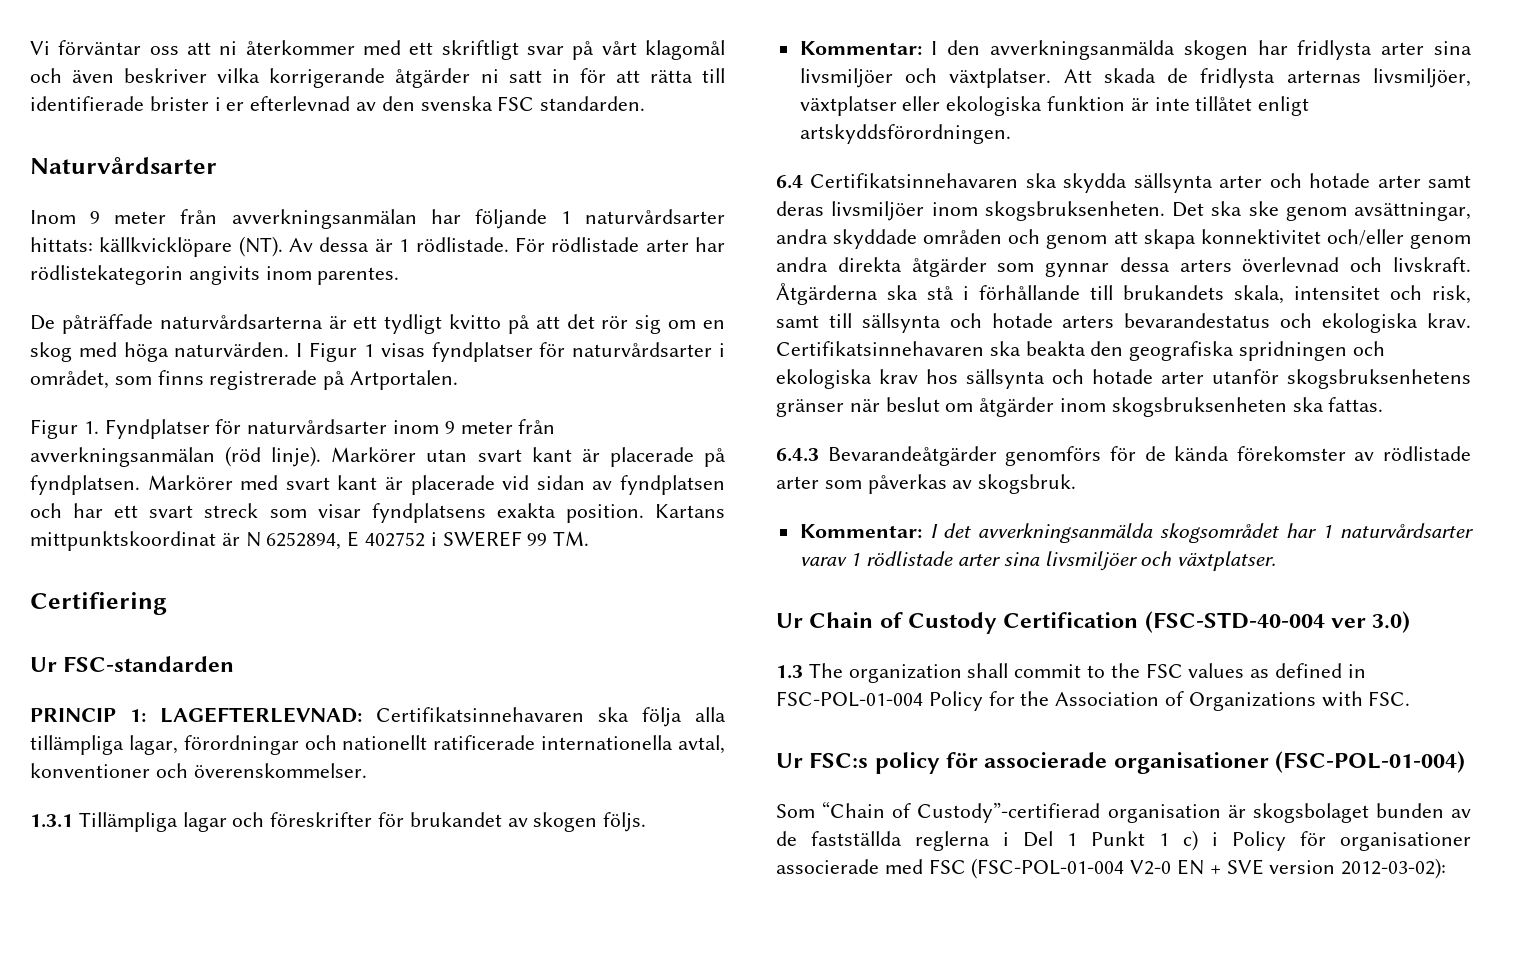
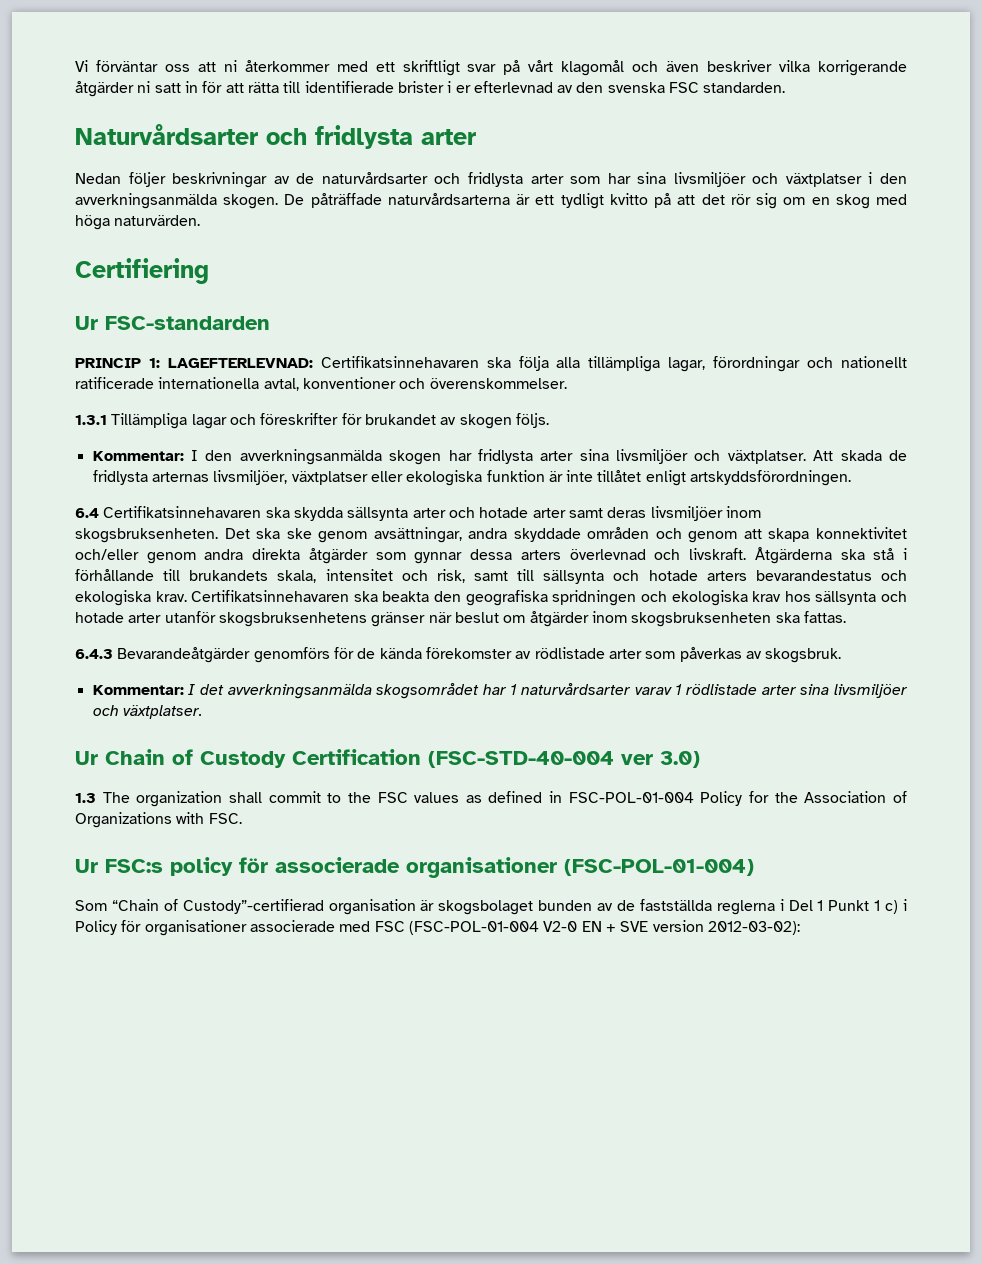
[30,209,725,229] [30,236,726,257] [30,265,400,285] // Inom 9 meter från avverkningsanmälan har följande 1 naturvårdsarter hittats: källkvicklöpare (NT). Av dessa är 1 rödlistade. För rödlistade arter har rödlistekategorin angivits inom parentes. // -> [266,125,476,149] [75,172,907,188] [75,193,279,209] och fridlysta arter // Nedan följer beskrivningar av de naturvårdsarter och fridlysta arter som har sina livsmiljöer och växtplatser i den avverkningsanmälda skogen.
[296,342,725,362] [30,370,459,390] [30,419,556,439] [30,446,726,467] [30,475,726,495] [30,503,726,523] [30,531,590,551] I Figur 1 visas fyndplatser för naturvårdsarter i området, som finns registrerade på Artportalen. // Figur 1. Fyndplatser för naturvårdsarter inom 9 meter från avverkningsanmälan (röd linje). Markörer utan svart kant är placerade på fyndplatsen. Markörer med svart kant är placerade vid sidan av fyndplatsen och har ett svart streck som visar fyndplatsens exakta position. Kartans mittpunktskoordinat är N 6252894, E 402752 i SWEREF 99 TM. -> (201, 220) none

